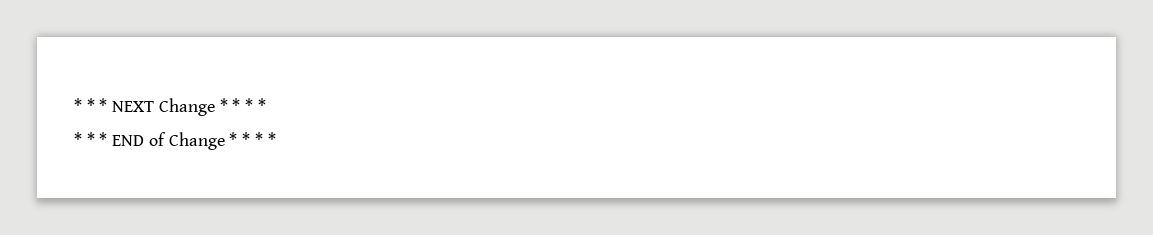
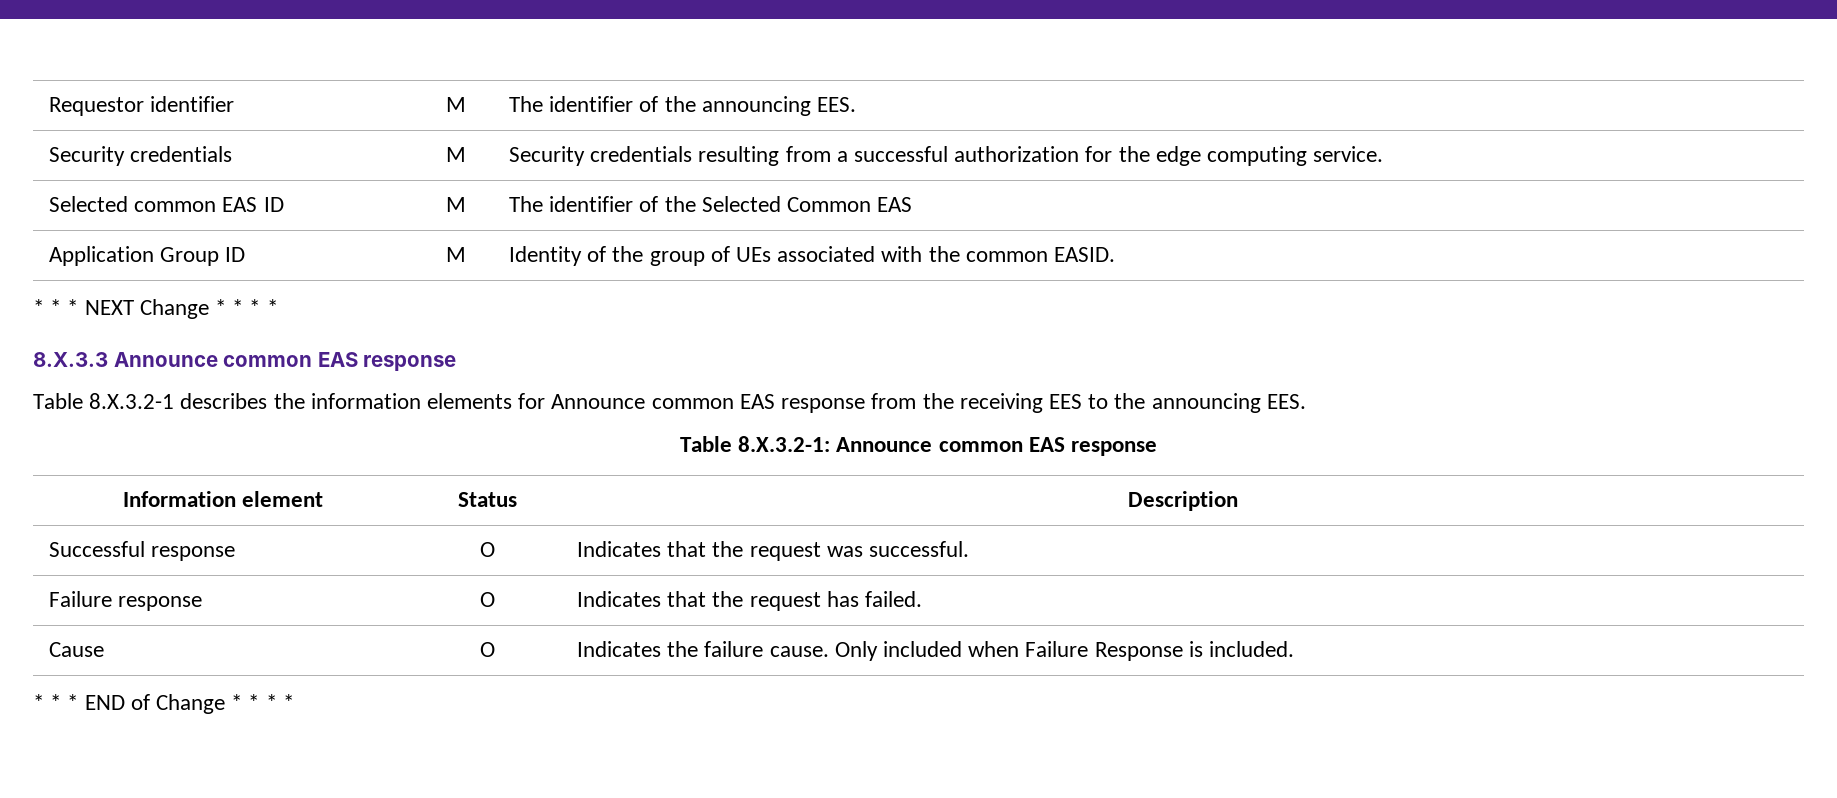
(74, 105) none -> [49,96,235,116] [446,97,466,112] [509,96,857,116] [49,146,233,166] [446,147,466,162] [509,146,1384,166] [49,196,284,212] [446,197,466,212] [509,196,913,212] [49,246,246,266] [446,247,466,262] [509,246,1116,266] Requestor identifier | M | The identifier of the announcing EES. // Security credentials | M | Security credentials resulting from a successful authorization for the edge computing service. // Selected common EAS ID | M | The identifier of the Selected Common EAS // Application Group ID | M | Identity of the group of UEs associated with the common EASID. //
(266, 105) none -> [33,352,457,371] [33,393,1306,413] [679,436,1158,456] [122,491,324,507] [457,492,517,507] [1127,491,1238,511] [49,541,236,561] [479,542,495,557] [577,541,970,561] [49,591,203,611] [479,592,495,607] [577,591,923,611] [49,642,105,657] [479,642,495,657] [577,641,1295,661] // 8.X.3.3 Announce common EAS response // Table 8.X.3.2-1 describes the information elements for Announce common EAS response from the receiving EES to the announcing EES. // Table 8.X.3.2-1: Announce common EAS response // Information element | Status | Description // Successful response | O | Indicates that the request was successful. // Failure response | O | Indicates that the request has failed. // Cause | O | Indicates the failure cause. Only included when Failure Response is included.

